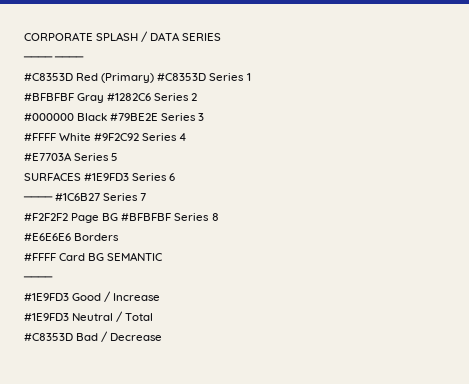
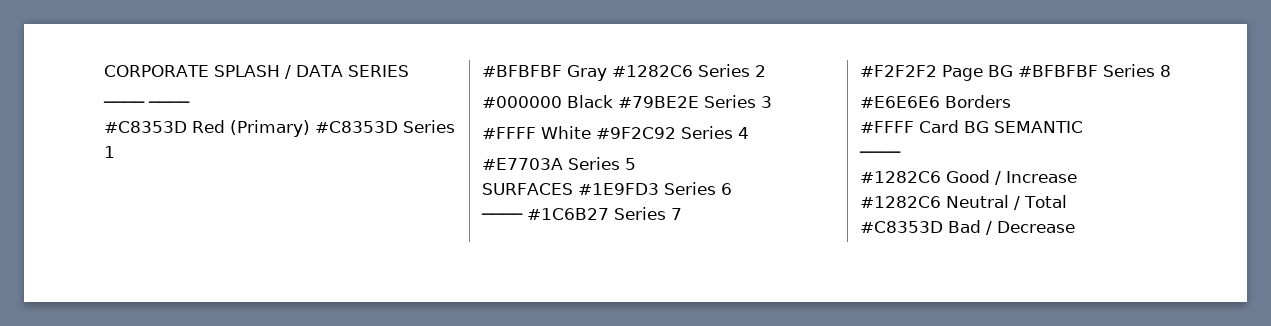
[24,293,69,301] #1E9FD3 -> [860,171,941,183] #1282C6
[24,313,69,321] #1E9FD3 -> [860,196,941,208] #1282C6

